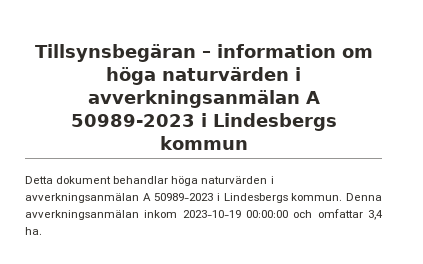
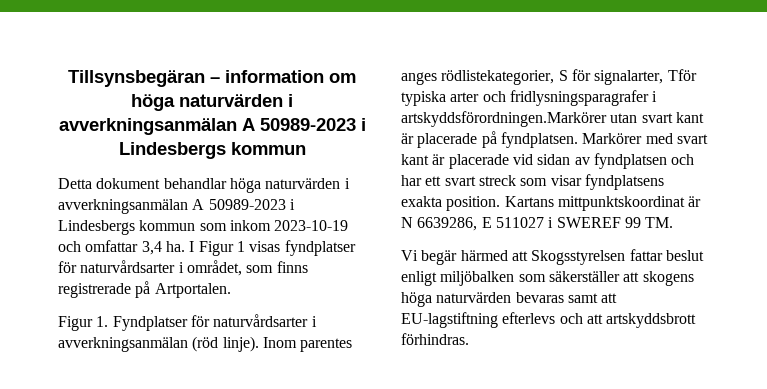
[291,193,382,201] [25,210,139,220] kommun. Denna avverkningsanmälan -> [139,220,227,231] kommun som
[246,210,288,218] 00:00:00 -> (349, 225) none
(42, 231) none -> [189,240,356,256] [58,260,308,276] [58,281,231,298] [58,314,317,331] [58,336,353,352] [401,69,697,85] [401,90,658,106] [401,111,704,127] [401,131,708,148] [401,153,695,169] [401,174,664,190] [401,196,702,211] [401,217,674,231] [401,249,704,265] [401,271,694,286] [401,292,618,307] [401,312,697,328] [401,333,469,345] I Figur 1 visas fyndplatser för naturvårdsarter i området, som finns registrerade på Artportalen. // Figur 1. Fyndplatser för naturvårdsarter i avverkningsanmälan (röd linje). Inom parentes anges rödlistekategorier, S för signalarter, Tför typiska arter och fridlysningsparagrafer i artskyddsförordningen.Markörer utan svart kant är placerade på fyndplatsen. Markörer med svart kant är placerade vid sidan av fyndplatsen och har ett svart streck som visar fyndplatsens exakta position. Kartans mittpunktskoordinat är N 6639286, E 511027 i SWEREF 99 TM. // Vi begär härmed att Skogsstyrelsen fattar beslut enligt miljöbalken som säkerställer att skogens höga naturvärden bevaras samt att EU-lagstiftning efterlevs och att artskyddsbrott förhindras.

